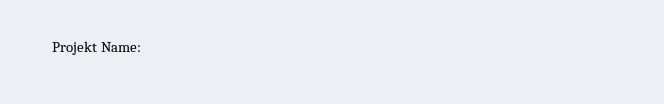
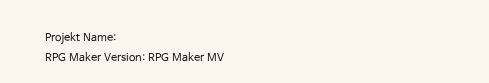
(141, 47) none -> [45,52,224,62] // RPG Maker Version: RPG Maker MV

